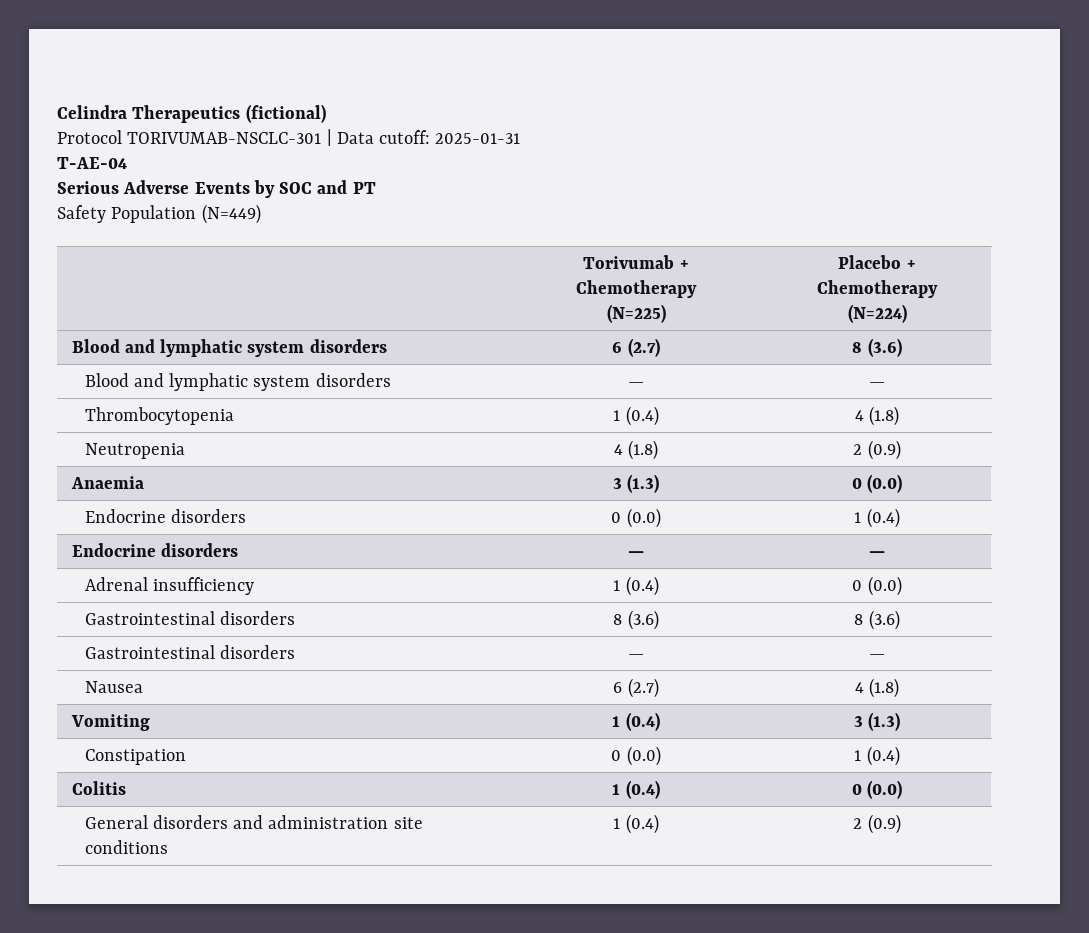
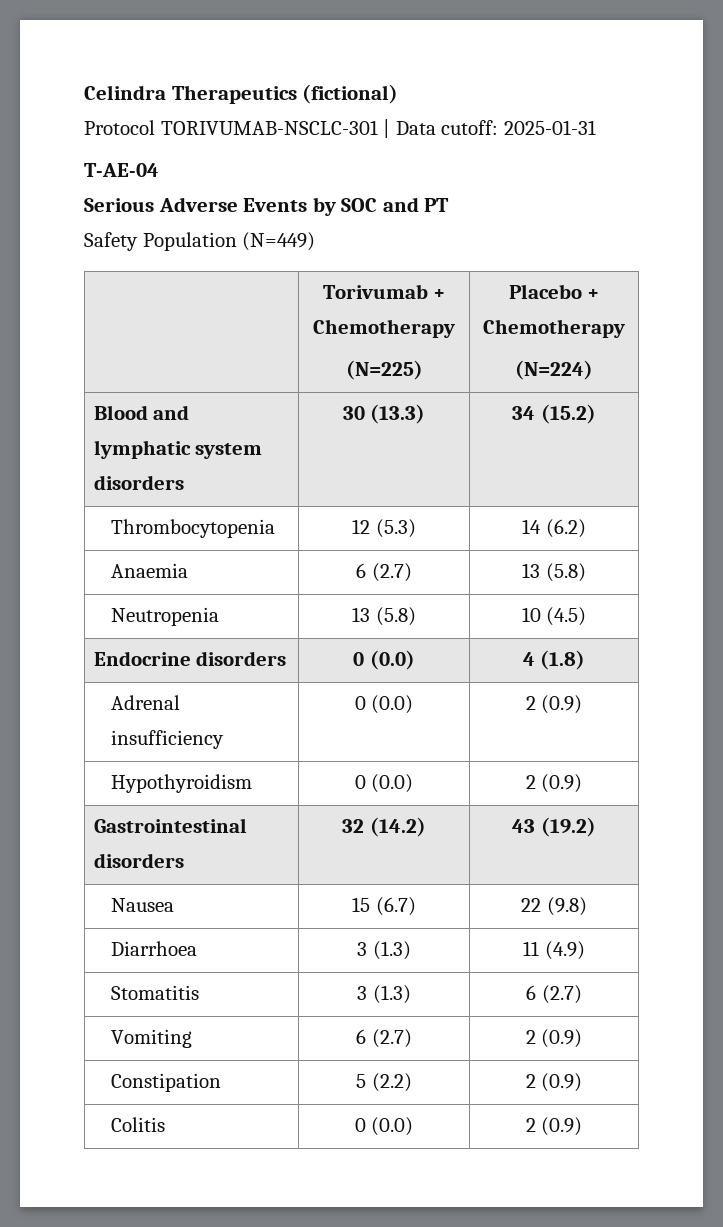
[612,338,660,357] [852,338,902,357] [84,373,391,391] [628,382,644,387] [869,382,885,387] [84,407,234,425] [613,406,659,426] [854,406,900,426] [84,443,185,459] [613,440,659,460] [853,440,901,460] [70,476,144,489] [612,474,660,493] [851,474,903,493] [84,509,246,523] [611,508,661,528] [854,508,900,528] [71,543,238,557] [628,551,644,557] [869,551,885,557] [84,577,254,595] [613,576,659,596] [852,576,902,596] [84,611,295,625] [613,610,659,630] [854,610,900,630] [84,645,295,659] [628,654,644,659] [869,654,885,659] [84,681,143,693] [613,678,659,698] [854,678,900,698] [70,714,150,731] [612,712,660,731] [853,712,901,731] [84,749,186,765] [611,746,661,766] [854,746,900,766] [71,781,126,795] [612,780,660,799] [851,780,903,799] [84,815,423,829] [84,840,168,854] [613,814,659,834] 6 (2.7) | 8 (3.6) // Blood and lymphatic system disorders | — | — // Thrombocytopenia | 1 (0.4) | 4 (1.8) // Neutropenia | 4 (1.8) | 2 (0.9) // Anaemia | 3 (1.3) | 0 (0.0) // Endocrine disorders | 0 (0.0) | 1 (0.4) // Endocrine disorders | — | — // Adrenal insufficiency | 1 (0.4) | 0 (0.0) // Gastrointestinal disorders | 8 (3.6) | 8 (3.6) // Gastrointestinal disorders | — | — // Nausea | 6 (2.7) | 4 (1.8) // Vomiting | 1 (0.4) | 3 (1.3) // Constipation | 0 (0.0) | 1 (0.4) // Colitis | 1 (0.4) | 0 (0.0) // General disorders and administration site conditions | 1 (0.4) -> [342,404,426,424] [512,404,596,424] [111,519,276,538] [352,519,416,538] [522,519,586,538] [111,563,189,578] [356,563,412,582] [522,563,586,582] [111,607,220,626] [352,607,416,626] [521,607,587,626] [93,651,287,666] [353,650,415,670] [522,650,586,670] [111,695,181,710] [111,730,225,749] [354,695,414,714] [525,695,583,714] [111,774,253,793] [354,774,414,793] [525,774,583,793] [93,818,247,833] [93,853,184,868] [342,817,426,837] [512,817,596,837] [111,898,175,912] [352,897,416,916] [521,897,587,916] [111,941,198,956] [357,941,411,960] [523,941,585,960] [111,985,200,1000] [357,985,411,1004] [526,985,582,1004] [111,1029,193,1048] [356,1029,412,1048] [525,1029,583,1048] [111,1073,222,1092] [356,1073,412,1092] [525,1073,583,1092] [111,1117,166,1132] [354,1117,414,1136] 30 (13.3) | 34 (15.2) // Thrombocytopenia | 12 (5.3) | 14 (6.2) // Anaemia | 6 (2.7) | 13 (5.8) // Neutropenia | 13 (5.8) | 10 (4.5) // Endocrine disorders | 0 (0.0) | 4 (1.8) // Adrenal insufficiency | 0 (0.0) | 2 (0.9) // Hypothyroidism | 0 (0.0) | 2 (0.9) // Gastrointestinal disorders | 32 (14.2) | 43 (19.2) // Nausea | 15 (6.7) | 22 (9.8) // Diarrhoea | 3 (1.3) | 11 (4.9) // Stomatitis | 3 (1.3) | 6 (2.7) // Vomiting | 6 (2.7) | 2 (0.9) // Constipation | 5 (2.2) | 2 (0.9) // Colitis | 0 (0.0)

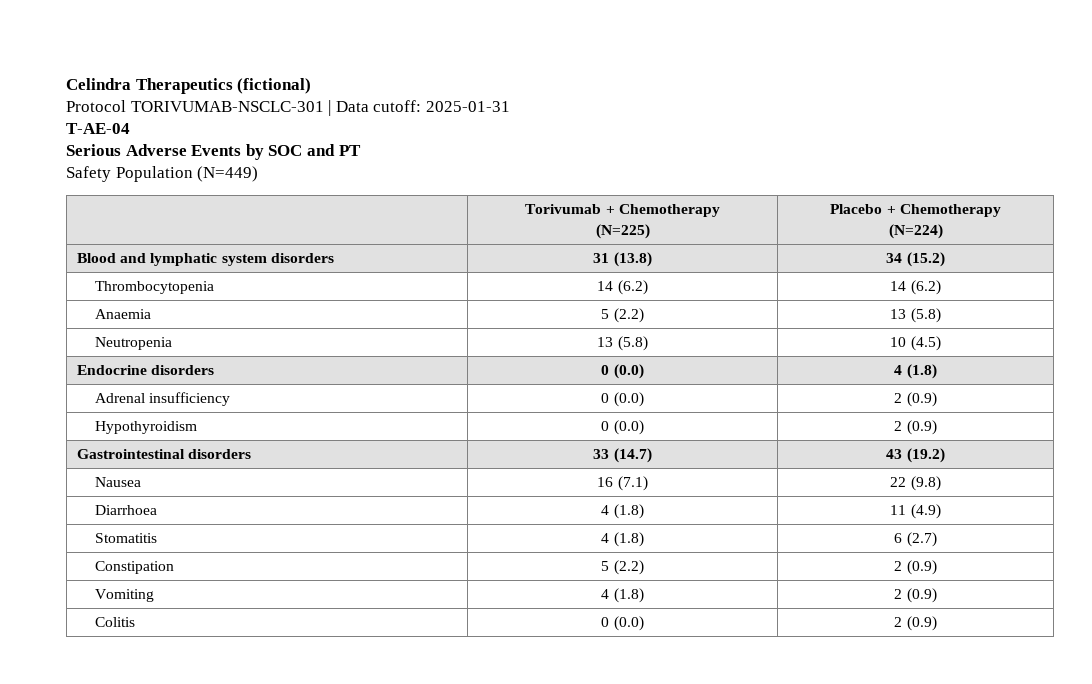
[342,404,426,424] 30 (13.3) -> [593,252,652,267] 31 (13.8)
[352,519,416,538] 12 (5.3) -> [597,280,648,295] 14 (6.2)
[356,563,412,582] 6 (2.7) -> [601,308,644,323] 5 (2.2)
[342,817,426,837] 32 (14.2) -> [593,448,652,463] 33 (14.7)
[352,897,416,916] 15 (6.7) -> [597,476,648,491] 16 (7.1)
[357,941,411,960] 3 (1.3) -> [601,504,644,519] 4 (1.8)
[357,985,411,1004] [526,985,582,1004] [111,1029,193,1048] [356,1029,412,1048] [525,1029,583,1048] 3 (1.3) | 6 (2.7) // Vomiting | 6 (2.7) | 2 (0.9) -> [601,532,644,547] [894,532,937,547] 4 (1.8) | 6 (2.7)
(583, 1082) none -> [95,589,155,602] [601,588,644,603] [894,588,937,603] // Vomiting | 4 (1.8) | 2 (0.9)

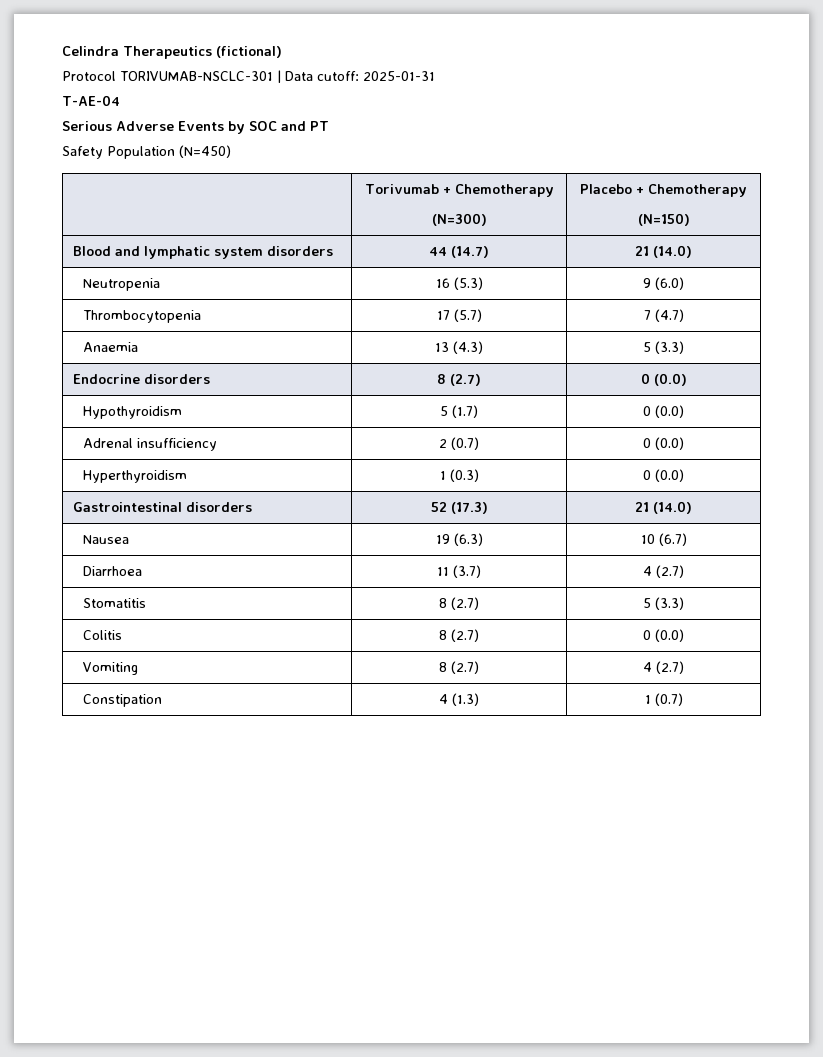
[197,166,259,182] (N=449) -> [179,145,231,158] (N=450)
[595,224,650,239] (N=225) -> [431,213,487,226] (N=300)
[888,224,943,239] (N=224) -> [637,213,690,226] (N=150)
[593,252,652,267] [886,252,945,267] [95,281,215,294] [597,280,648,295] [890,280,941,295] 31 (13.8) | 34 (15.2) // Thrombocytopenia | 14 (6.2) | 14 (6.2) -> [429,246,489,258] [635,245,693,258] [83,278,161,291] [435,277,483,290] [643,277,685,290] [83,310,202,323] [436,309,482,322] [643,309,684,322] 44 (14.7) | 21 (14.0) // Neutropenia | 16 (5.3) | 9 (6.0) // Thrombocytopenia | 17 (5.7) | 7 (4.7)
[601,308,644,323] [890,308,941,323] [95,337,173,350] [597,336,648,351] [890,336,941,351] | 5 (2.2) | 13 (5.8) // Neutropenia | 13 (5.8) | 10 (4.5) -> [435,341,483,354] [643,341,685,354] | 13 (4.3) | 5 (3.3)
[601,364,644,379] [894,364,937,379] | 0 (0.0) | 4 (1.8) -> [437,374,481,386] [640,373,687,386] [83,406,183,419] [440,405,478,418] [643,405,685,418] | 8 (2.7) | 0 (0.0) // Hypothyroidism | 5 (1.7) | 0 (0.0)
[601,392,644,407] [894,392,937,407] [95,421,198,434] [601,420,644,435] [894,420,937,435] [77,449,252,459] [593,448,652,463] [886,448,945,463] [95,477,142,487] [597,476,648,491] [890,476,941,491] | 0 (0.0) | 2 (0.9) // Hypothyroidism | 0 (0.0) | 2 (0.9) // Gastrointestinal disorders | 33 (14.7) | 43 (19.2) // Nausea | 16 (7.1) | 22 (9.8) -> [439,437,479,450] [643,437,685,450] [83,470,188,483] [439,469,479,482] [643,469,685,482] [73,502,253,512] [430,502,488,514] [635,501,693,514] [83,535,130,544] [435,533,483,546] [640,533,687,546] | 2 (0.7) | 0 (0.0) // Hyperthyroidism | 1 (0.3) | 0 (0.0) // Gastrointestinal disorders | 52 (17.3) | 21 (14.0) // Nausea | 19 (6.3) | 10 (6.7)
[601,504,644,519] [890,504,941,519] [95,533,158,543] [601,532,644,547] [894,533,903,543] | 4 (1.8) | 11 (4.9) // Stomatitis | 4 (1.8) | 6 -> [437,565,481,578] [643,565,685,578] [83,598,147,608] [439,597,479,610] [643,597,685,610] [83,630,123,640] [439,629,479,642] [643,629,685,642] [83,662,139,675] [439,661,479,674] [643,662,653,672] | 11 (3.7) | 4 (2.7) // Stomatitis | 8 (2.7) | 5 (3.3) // Colitis | 8 (2.7) | 0 (0.0) // Vomiting | 8 (2.7) | 4
[601,560,644,575] [894,560,937,575] [95,589,155,602] [601,588,644,603] [894,588,937,603] [95,617,136,627] [601,616,644,631] [894,616,937,631] 5 (2.2) | 2 (0.9) // Vomiting | 4 (1.8) | 2 (0.9) // Colitis | 0 (0.0) | 2 (0.9) -> [439,693,479,706] [644,693,683,706] 4 (1.3) | 1 (0.7)

